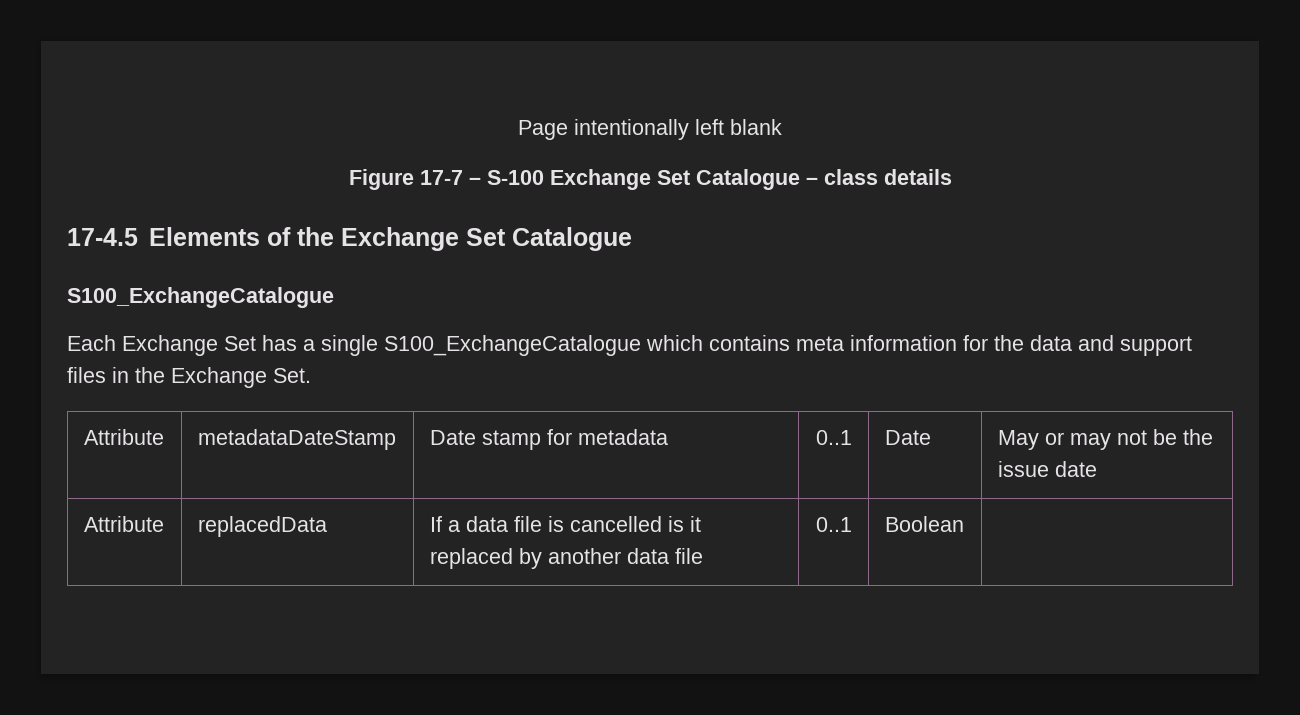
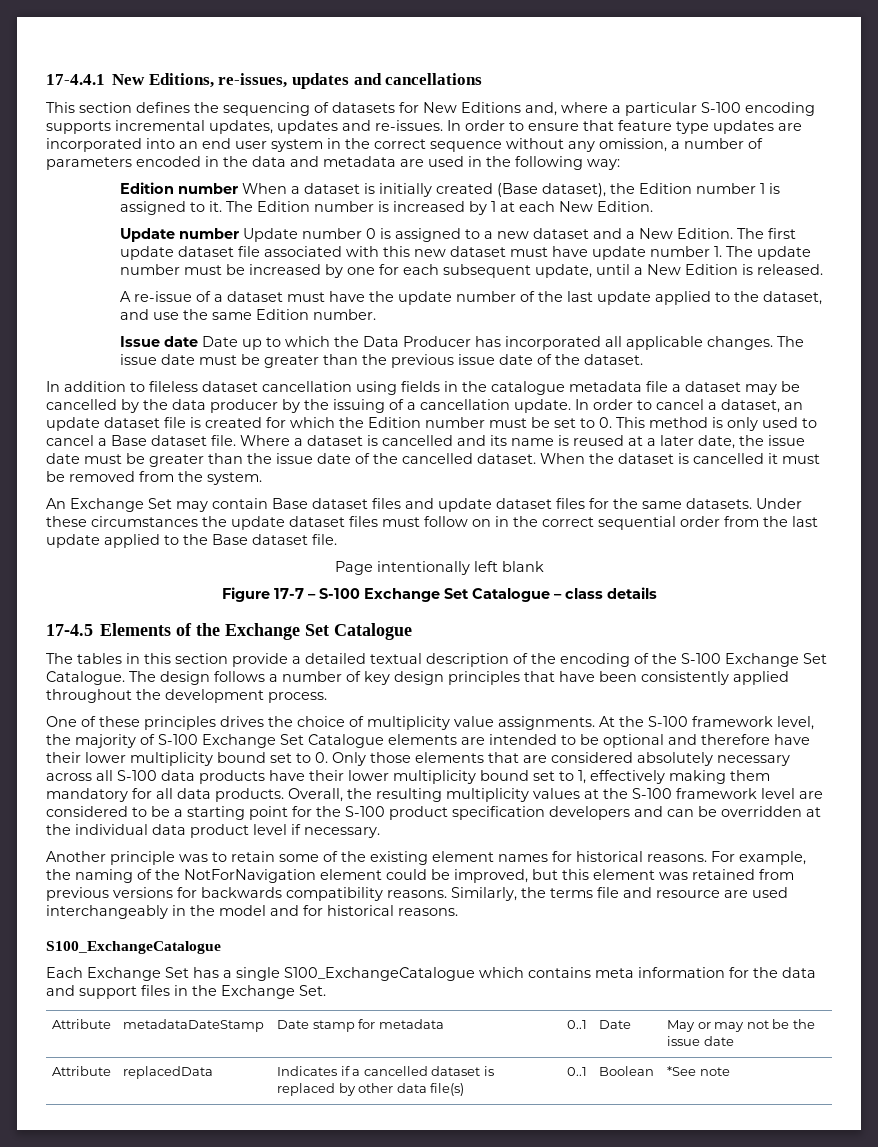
(518, 130) none -> [46,73,483,89] [46,102,815,116] [46,120,802,134] [46,138,763,152] [46,156,620,170] [120,182,781,197] [120,201,654,215] [120,228,797,242] [120,246,812,260] [120,264,824,278] [120,291,823,305] [120,309,377,320] [120,336,805,350] [120,354,644,368] [46,381,800,395] [46,399,803,413] [46,417,817,431] [46,435,805,449] [46,453,820,467] [46,471,262,485] [46,498,802,512] [46,516,818,530] [46,534,337,548] 17-4.4.1 New Editions, re-issues, updates and cancellations // This section defines the sequencing of datasets for New Editions and, where a particular S-100 encoding supports incremental updates, updates and re-issues. In order to ensure that feature type updates are incorporated into an end user system in the correct sequence without any omission, a number of parameters encoded in the data and metadata are used in the following way: // Edition number When a dataset is initially created (Base dataset), the Edition number 1 is assigned to it. The Edition number is increased by 1 at each New Edition. // Update number Update number 0 is assigned to a new dataset and a New Edition. The first update dataset file associated with this new dataset must have update number 1. The update number must be increased by one for each subsequent update, until a New Edition is released. // A re-issue of a dataset must have the update number of the last update applied to the dataset, and use the same Edition number. // Issue date Date up to which the Data Producer has incorporated all applicable changes. The issue date must be greater than the previous issue date of the dataset. // In addition to fileless dataset cancellation using fields in the catalogue metadata file a dataset may be cancelled by the data producer by the issuing of a cancellation update. In order to cancel a dataset, an update dataset file is created for which the Edition number must be set to 0. This method is only used to cancel a Base dataset file. Where a dataset is cancelled and its name is reused at a later date, the issue date must be greater than the issue date of the cancelled dataset. When the dataset is cancelled it must be removed from the system. // An Exchange Set may contain Base dataset files and update dataset files for the same datasets. Under these circumstances the update dataset files must follow on in the correct sequential order from the last update applied to the Base dataset file. //
(632, 239) none -> [46,653,827,667] [46,671,789,685] [46,689,327,703] [46,716,814,730] [46,734,810,748] [46,752,790,766] [46,770,770,784] [46,788,823,802] [46,806,821,820] [46,824,380,838] [46,851,806,865] [46,869,794,883] [46,887,788,901] [46,905,458,919] // The tables in this section provide a detailed textual description of the encoding of the S-100 Exchange Set Catalogue. The design follows a number of key design principles that have been consistently applied throughout the development process. // One of these principles drives the choice of multiplicity value assignments. At the S-100 framework level, the majority of S-100 Exchange Set Catalogue elements are intended to be optional and therefore have their lower multiplicity bound set to 0. Only those elements that are considered absolutely necessary across all S-100 data products have their lower multiplicity bound set to 1, effectively making them mandatory for all data products. Overall, the resulting multiplicity values at the S-100 framework level are considered to be a starting point for the S-100 product specification developers and can be overridden at the individual data product level if necessary. // Another principle was to retain some of the existing element names for historical reasons. For example, the naming of the NotForNavigation element could be improved, but this element was retained from previous versions for backwards compatibility reasons. Similarly, the terms file and resource are used interchangeably in the model and for historical reasons.
[429,516,701,532] [429,548,703,569] If a data file is cancelled is it replaced by another data file -> [276,1066,494,1076] [276,1083,465,1096] Indicates if a cancelled dataset is replaced by other data file(s)
(964, 524) none -> [666,1066,730,1076] *See note

